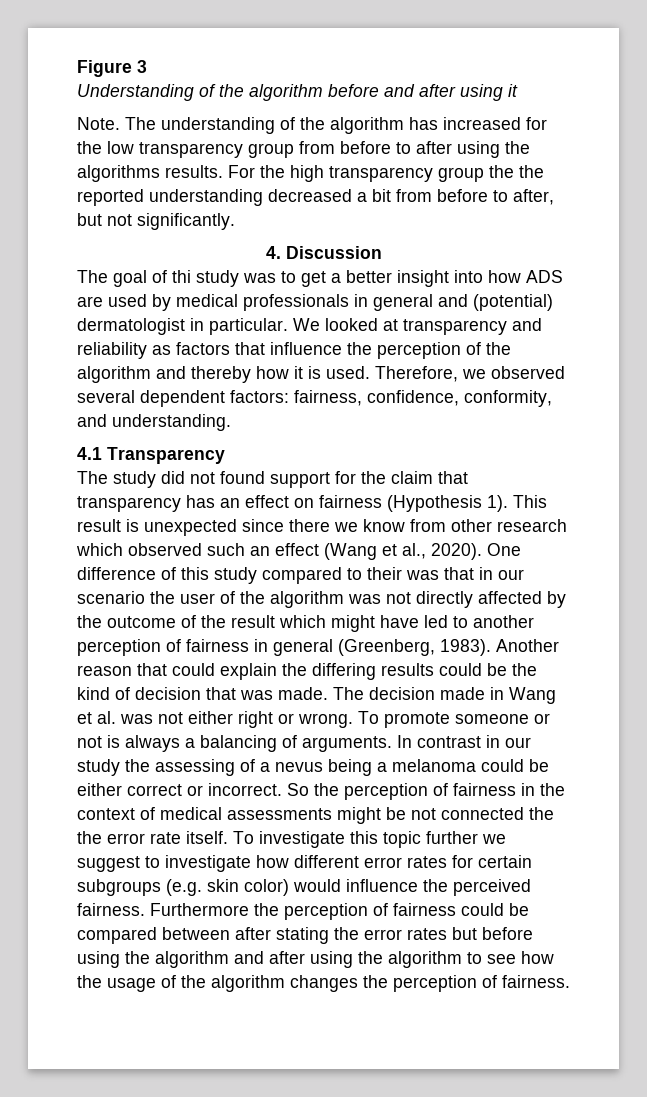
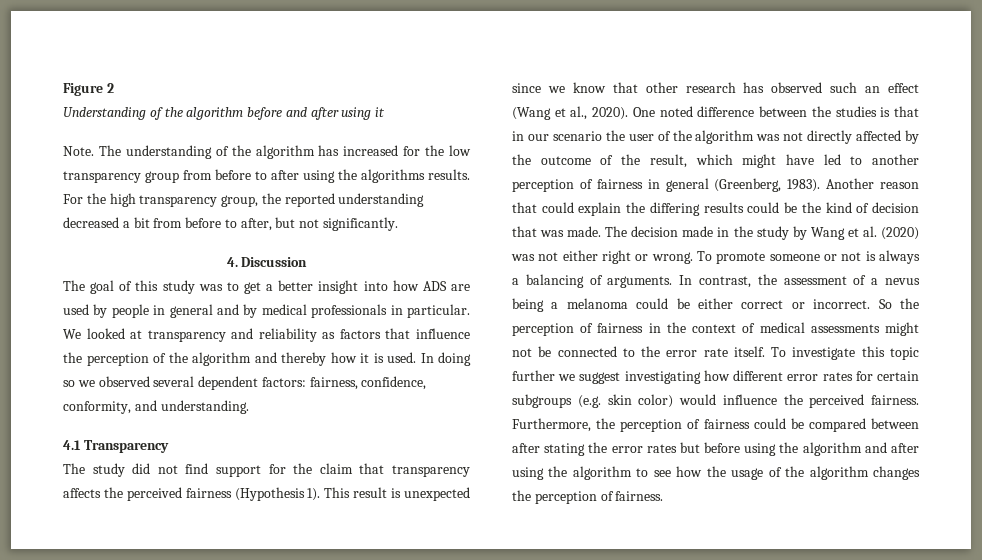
[137,60,147,73] 3 -> [106,83,114,93] 2
[438,165,514,182] group the -> [221,195,259,207] group,
[172,270,191,283] thi -> [135,280,159,291] this
[176,294,349,311] medical professionals -> [111,304,149,318] people
[473,294,553,311] [77,318,185,335] (potential) dermatologist -> [243,304,388,318] by medical professionals
[375,366,458,382] Therefore, -> [420,352,471,366] [63,380,75,387] In doing so
[220,471,265,484] found -> [185,463,209,474] find
[186,495,314,508] has an effect on -> [63,487,182,501] affects the perceived
[289,519,330,532] there -> (541, 88) none
[410,519,446,532] from -> [612,82,638,93] that
[76,543,123,556] which -> [743,82,765,93] has
[77,567,439,584] difference of this study compared to their was -> [659,106,891,117] noted difference between the studies is
[231,615,275,628] result -> [649,154,687,168] result,
(504, 693) none -> [733,226,807,240] the study by
(116, 717) none -> [881,227,919,240] (2020)
[417,735,531,748] [77,759,235,776] contrast in our study the assessing -> [699,274,847,288] contrast, the assessment
[386,807,554,820] be not connected the -> [512,346,635,357] not be connected to
[145,855,251,872] to investigate -> [624,371,701,384] investigating
[150,903,249,916] Furthermore -> [512,418,591,432] Furthermore,

